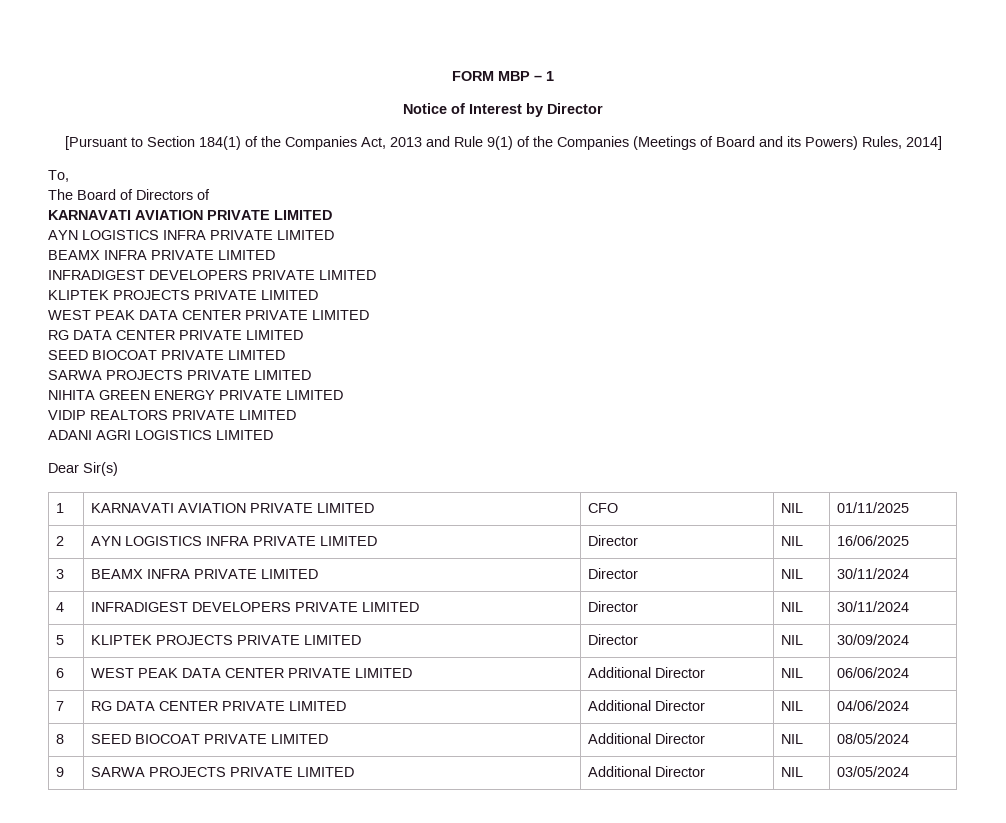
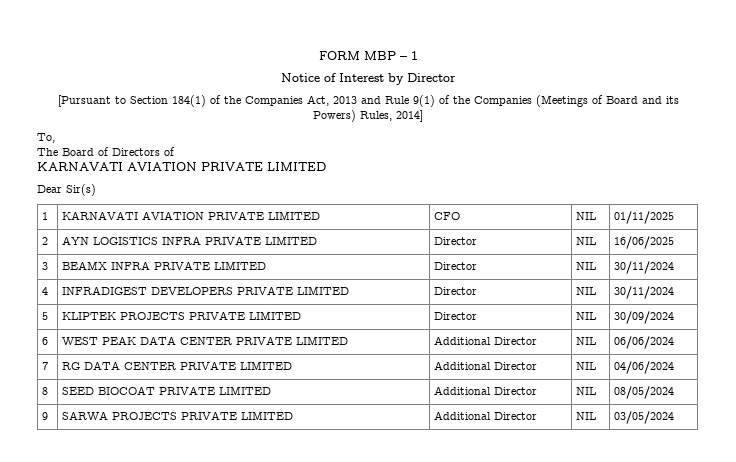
[48,230,334,240] [48,250,275,260] [48,270,376,280] [48,290,318,300] [48,310,369,320] [48,330,303,340] [48,350,285,360] [48,370,311,380] [48,390,343,400] [48,410,296,420] [48,430,273,440] // AYN LOGISTICS INFRA PRIVATE LIMITED // BEAMX INFRA PRIVATE LIMITED // INFRADIGEST DEVELOPERS PRIVATE LIMITED // KLIPTEK PROJECTS PRIVATE LIMITED // WEST PEAK DATA CENTER PRIVATE LIMITED // RG DATA CENTER PRIVATE LIMITED // SEED BIOCOAT PRIVATE LIMITED // SARWA PROJECTS PRIVATE LIMITED // NIHITA GREEN ENERGY PRIVATE LIMITED // VIDIP REALTORS PRIVATE LIMITED // ADANI AGRI LOGISTICS LIMITED -> (326, 166) none

